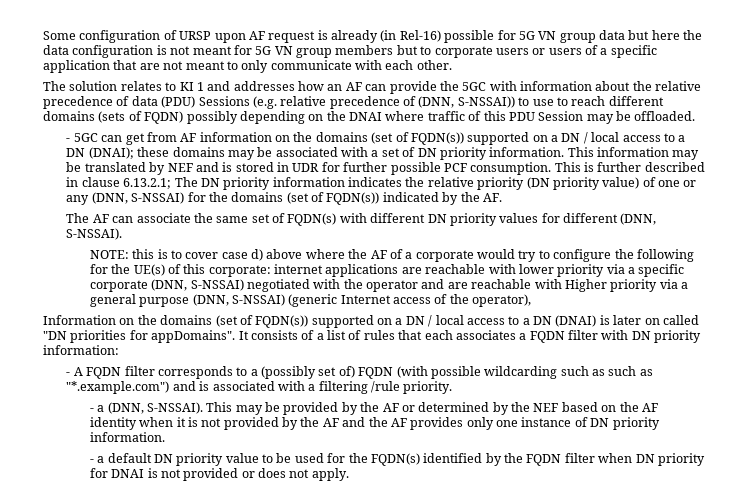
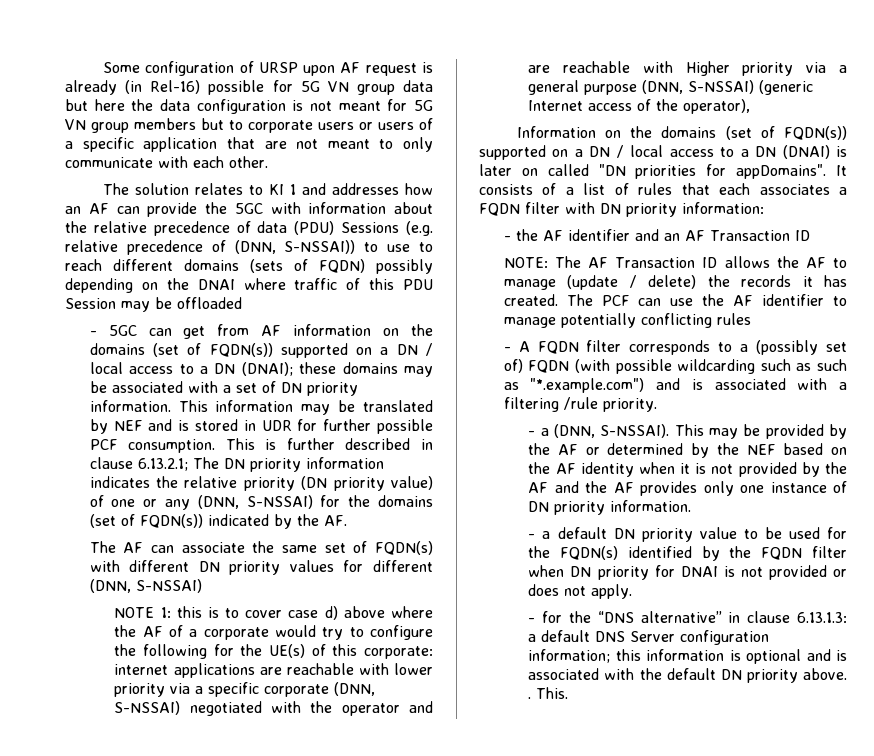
[634,111,696,121] offloaded. -> [177,297,242,309] offloaded
[66,228,123,240] [89,250,129,259] S-NSSAI). // NOTE: -> [135,579,202,593] [114,607,171,618] S-NSSAI) // NOTE 1:
(119, 350) none -> [503,229,810,241] [503,256,847,268] [503,275,847,290] [503,294,847,306] [503,313,751,328] // - the AF identifier and an AF Transaction ID // NOTE: The AF Transaction ID allows the AF to manage (update / delete) the records it has created. The PCF can use the AF identifier to manage potentially conflicting rules
(349, 474) none -> [528,611,847,623] [528,630,770,645] [528,649,847,664] [528,668,847,683] [528,687,569,699] // - for the “DNS alternative” in clause 6.13.1.3: a default DNS Server configuration information; this information is optional and is associated with the default DN priority above. . This.

